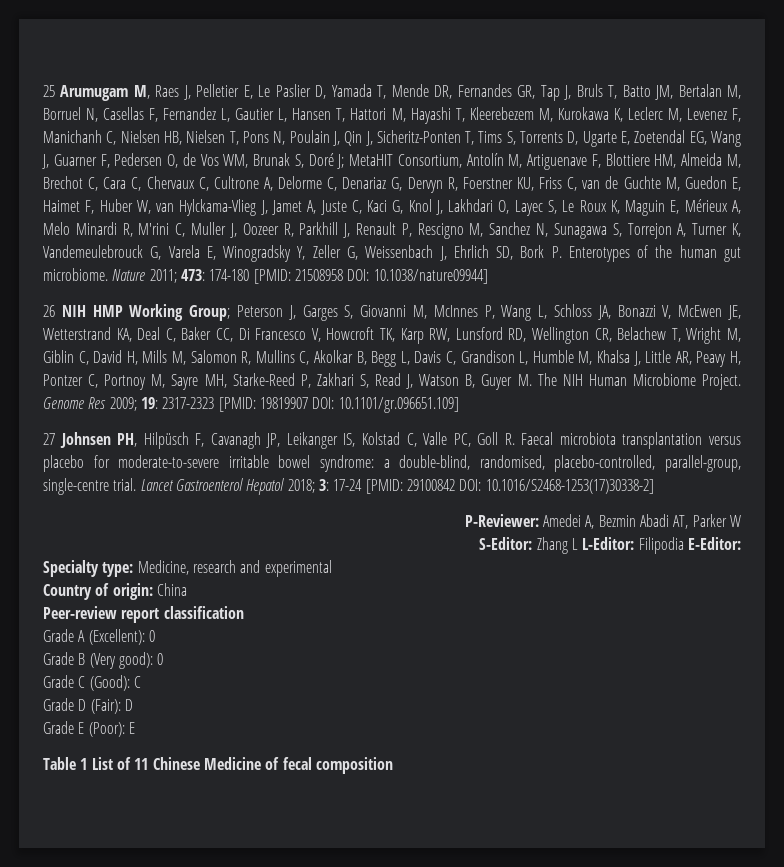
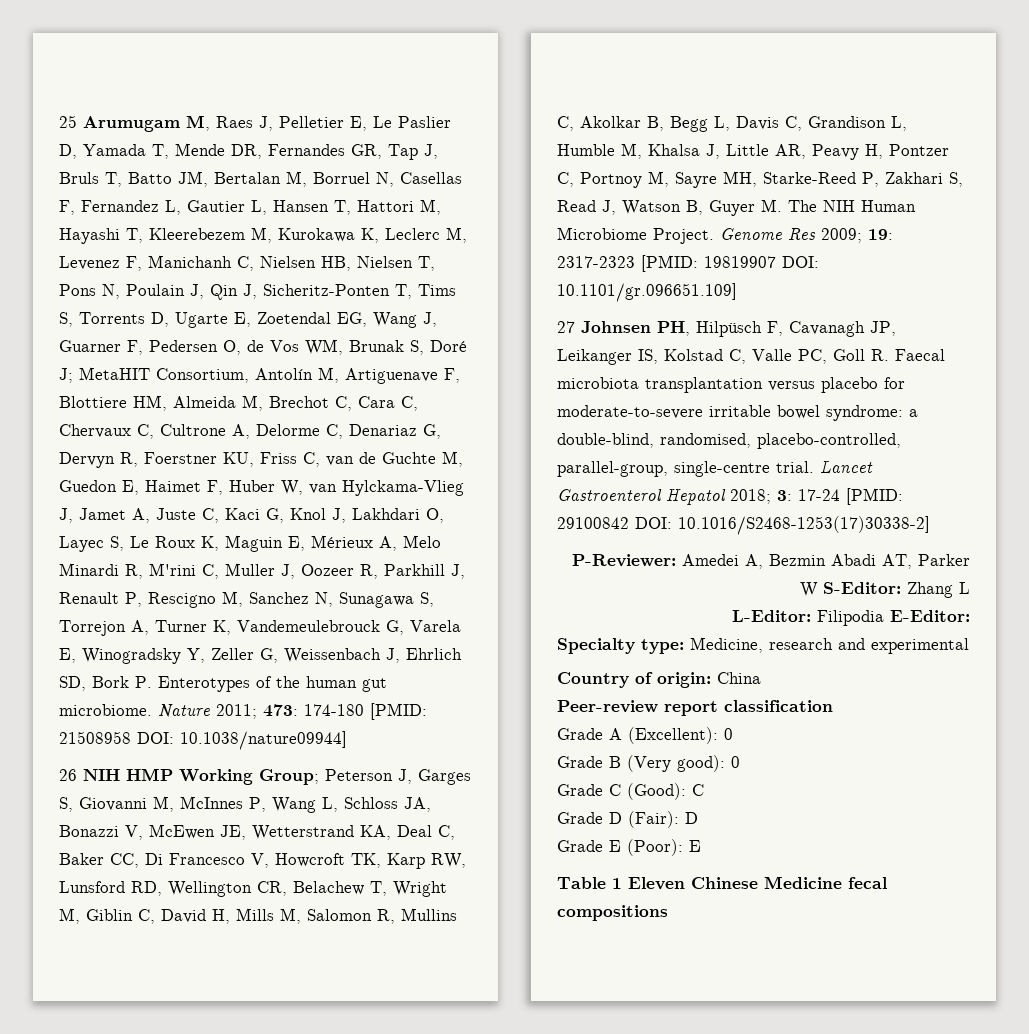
(742, 521) // -> (818, 589) none
(579, 544) none -> (970, 588) //
[91,757,393,774] List of 11 Chinese Medicine of fecal composition -> [628,876,887,890] [557,905,668,921] Eleven Chinese Medicine fecal compositions

